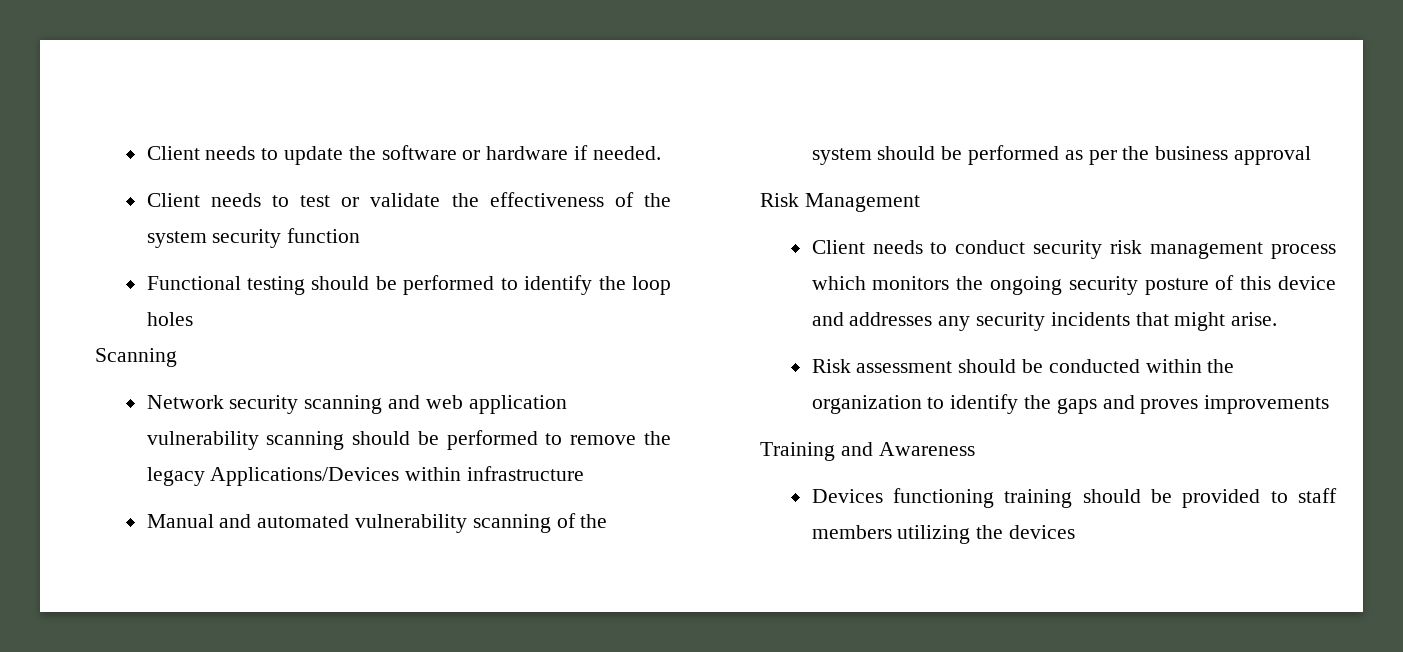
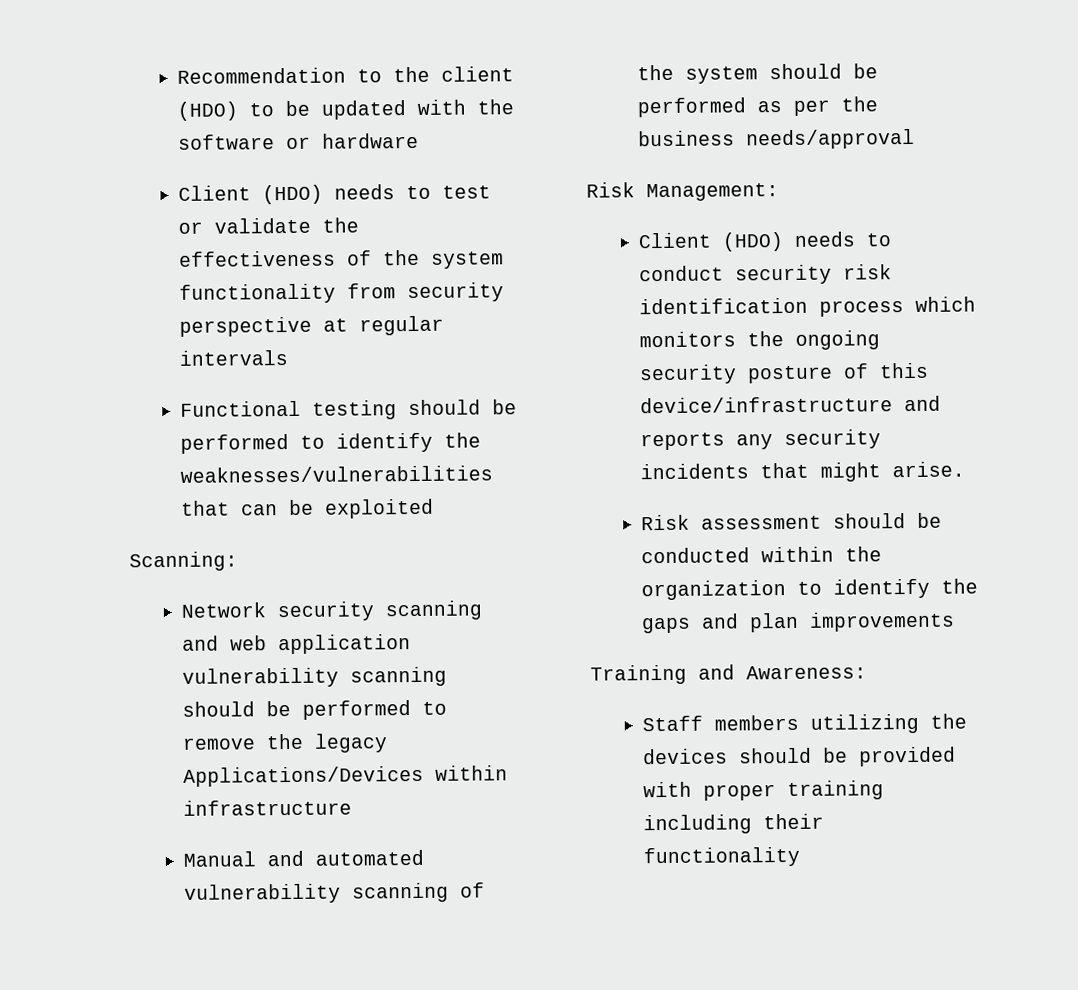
[146,146,344,165] Client needs to update -> [176,66,514,84] [176,99,466,121] Recommendation to the client (HDO) to be updated with
[574,145,661,160] [146,193,200,207] if needed. // Client -> [177,184,323,205] // Client (HDO)
[212,228,361,248] security function -> [178,282,504,304] [178,315,444,337] [178,350,288,366] functionality from security perspective at regular intervals
[631,276,671,295] [146,312,193,326] [94,348,177,367] loop holes // Scanning -> [179,465,493,483] [180,498,434,519] [128,551,238,572] weaknesses/vulnerabilities that can be exploited // Scanning:
[1234,146,1312,165] [759,193,920,212] [811,240,865,254] approval // Risk Management // Client -> [745,128,915,150] [585,182,779,202] [637,232,784,252] needs/approval // Risk Management: // Client (HDO)
[1150,242,1264,259] management -> [638,297,808,315] identification
[1278,276,1336,290] [811,312,933,326] device and addresses -> [639,395,941,414] [639,432,725,451] device/infrastructure and reports
[1140,399,1199,414] proves -> [748,612,799,633] plan
[878,442,975,456] [811,488,1337,508] [811,525,1076,544] Awareness // Devices functioning training should be provided to staff members utilizing the devices -> [745,665,867,680] [641,713,967,734] [642,746,956,767] [642,780,884,801] [642,813,824,835] [642,846,800,868] Awareness: // Staff members utilizing the devices should be provided with proper training including their functionality

